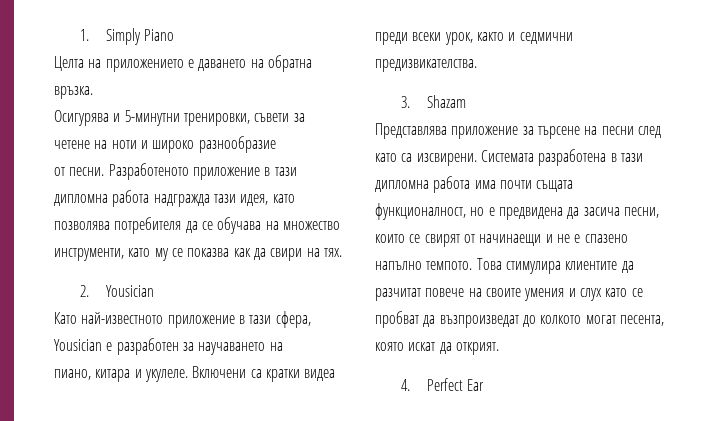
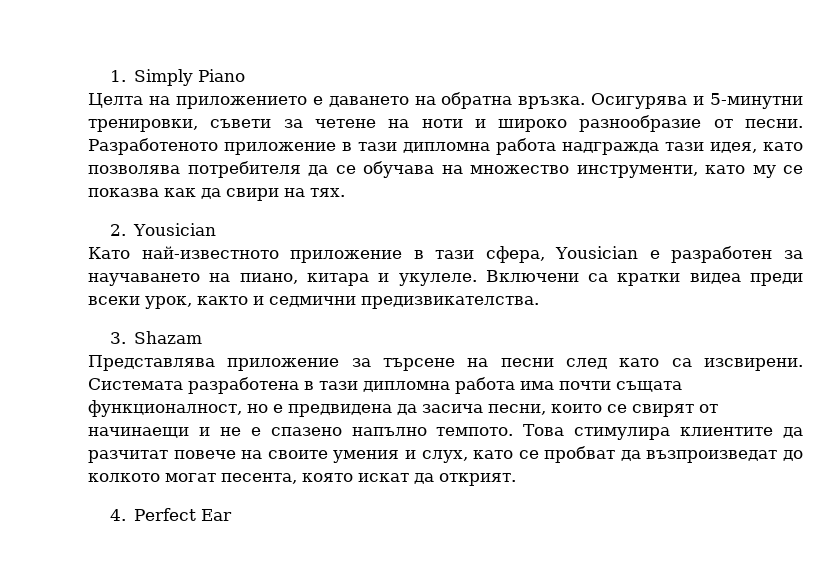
(93, 92) // -> (586, 102) none
(276, 144) // -> (702, 123) none
(283, 346) // -> (231, 277) none
[579,288,602,301] слух -> [421,450,468,463] слух,

